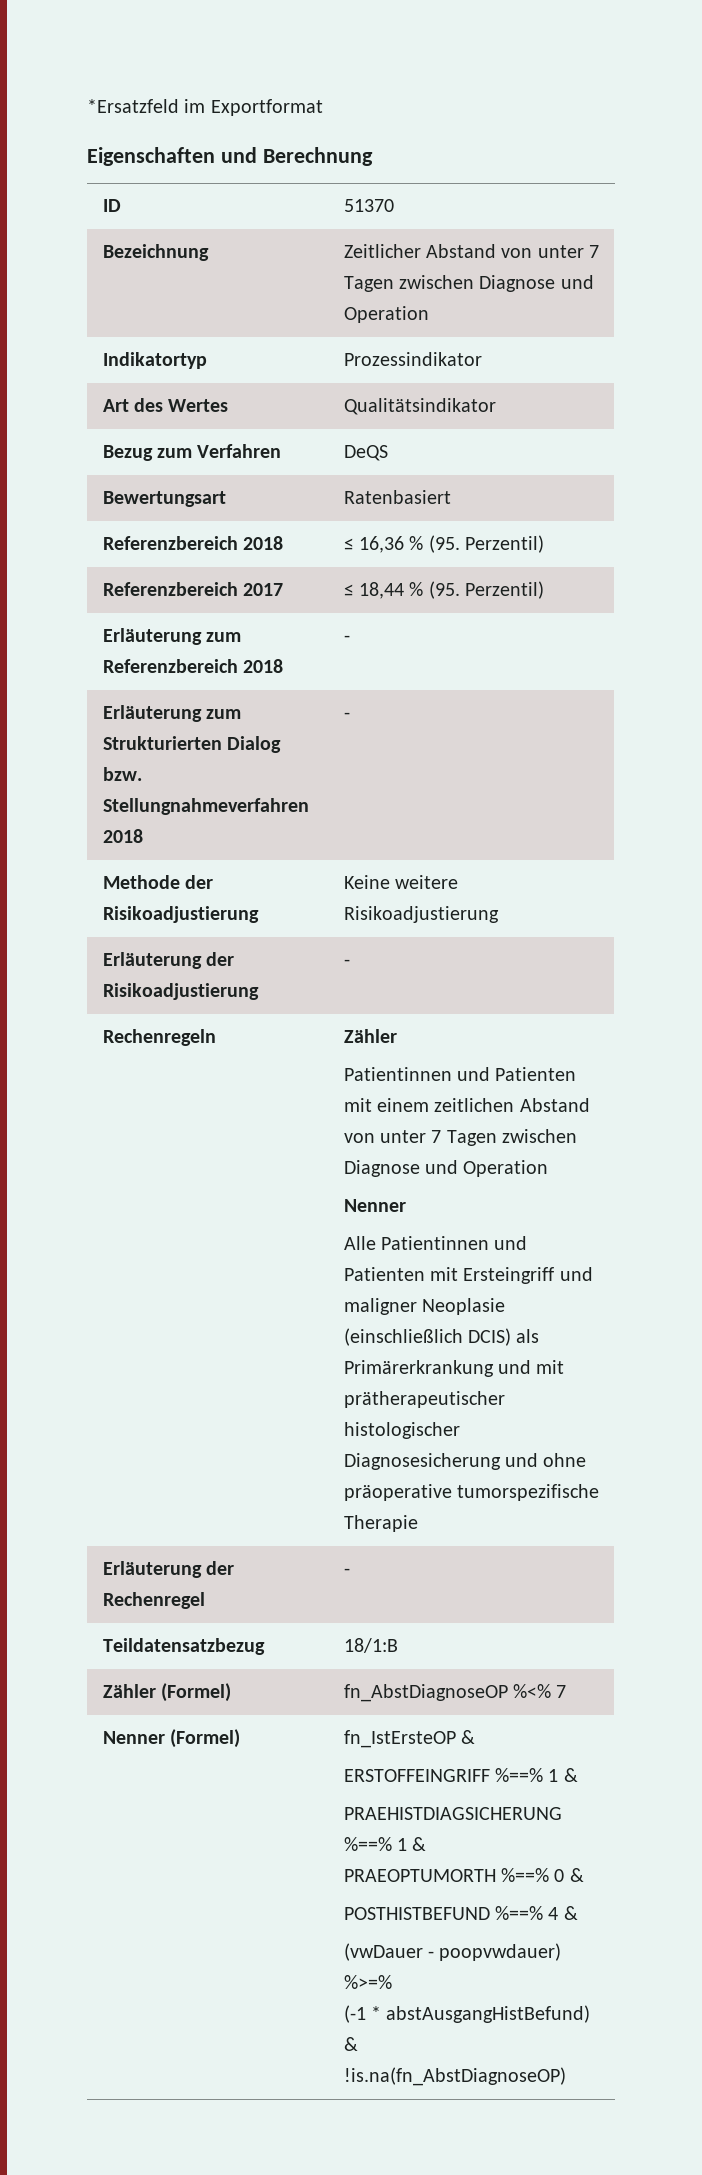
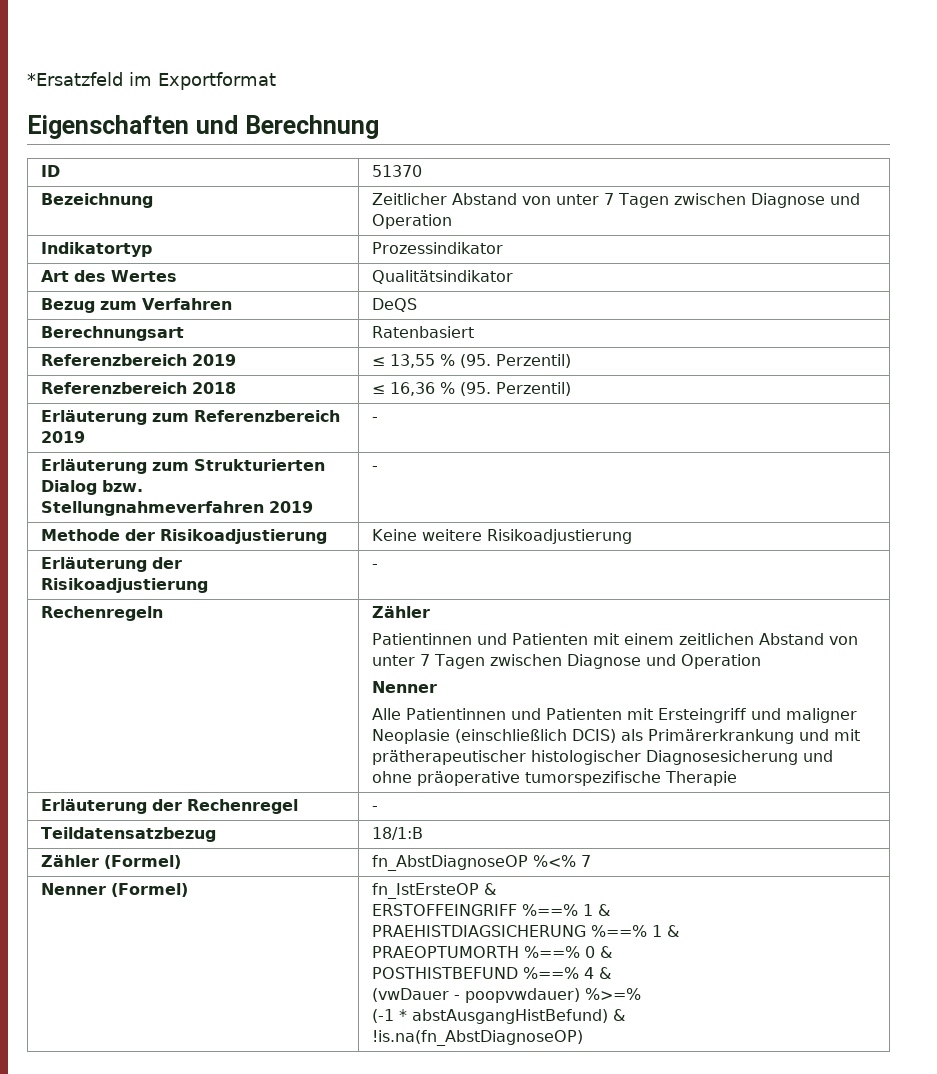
[102,491,226,507] Bewertungsart -> [40,326,184,341] Berechnungsart
(451, 497) none -> [40,354,236,366] [371,354,571,368] // Referenzbereich 2019 | ≤ 13,55 % (95. Perzentil)
[102,582,283,596] [343,581,545,599] // Referenzbereich 2017 | ≤ 18,44 % (95. Perzentil) -> (571, 389) none
[242,659,283,673] 2018 -> [40,431,85,443] 2019
[102,829,143,843] 2018 -> [268,501,313,513] 2019

